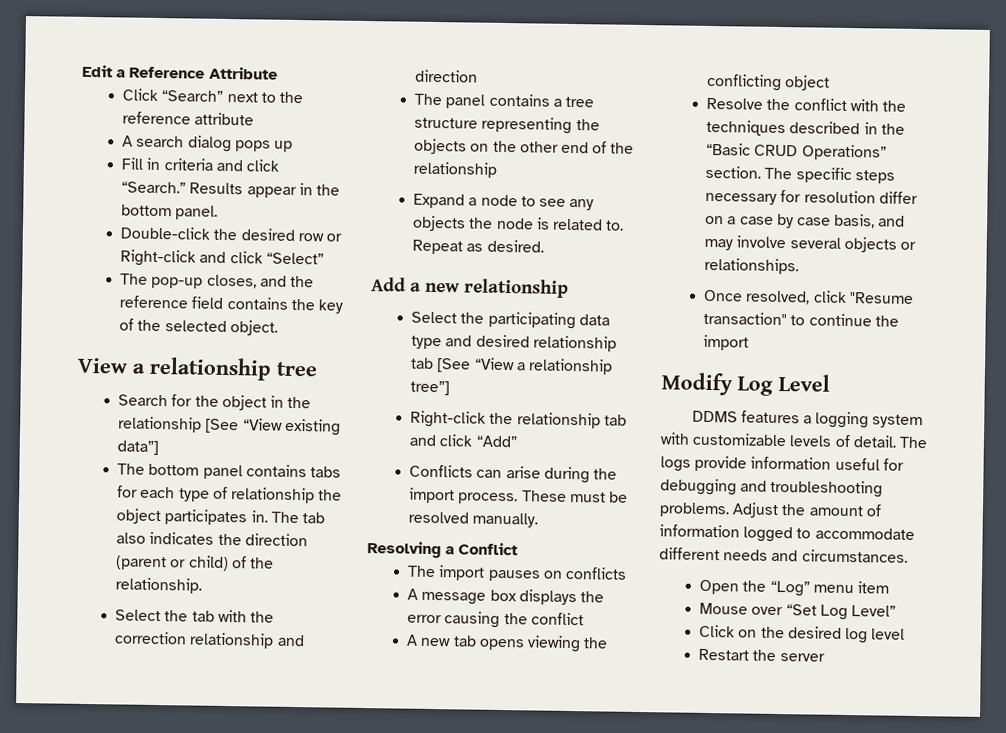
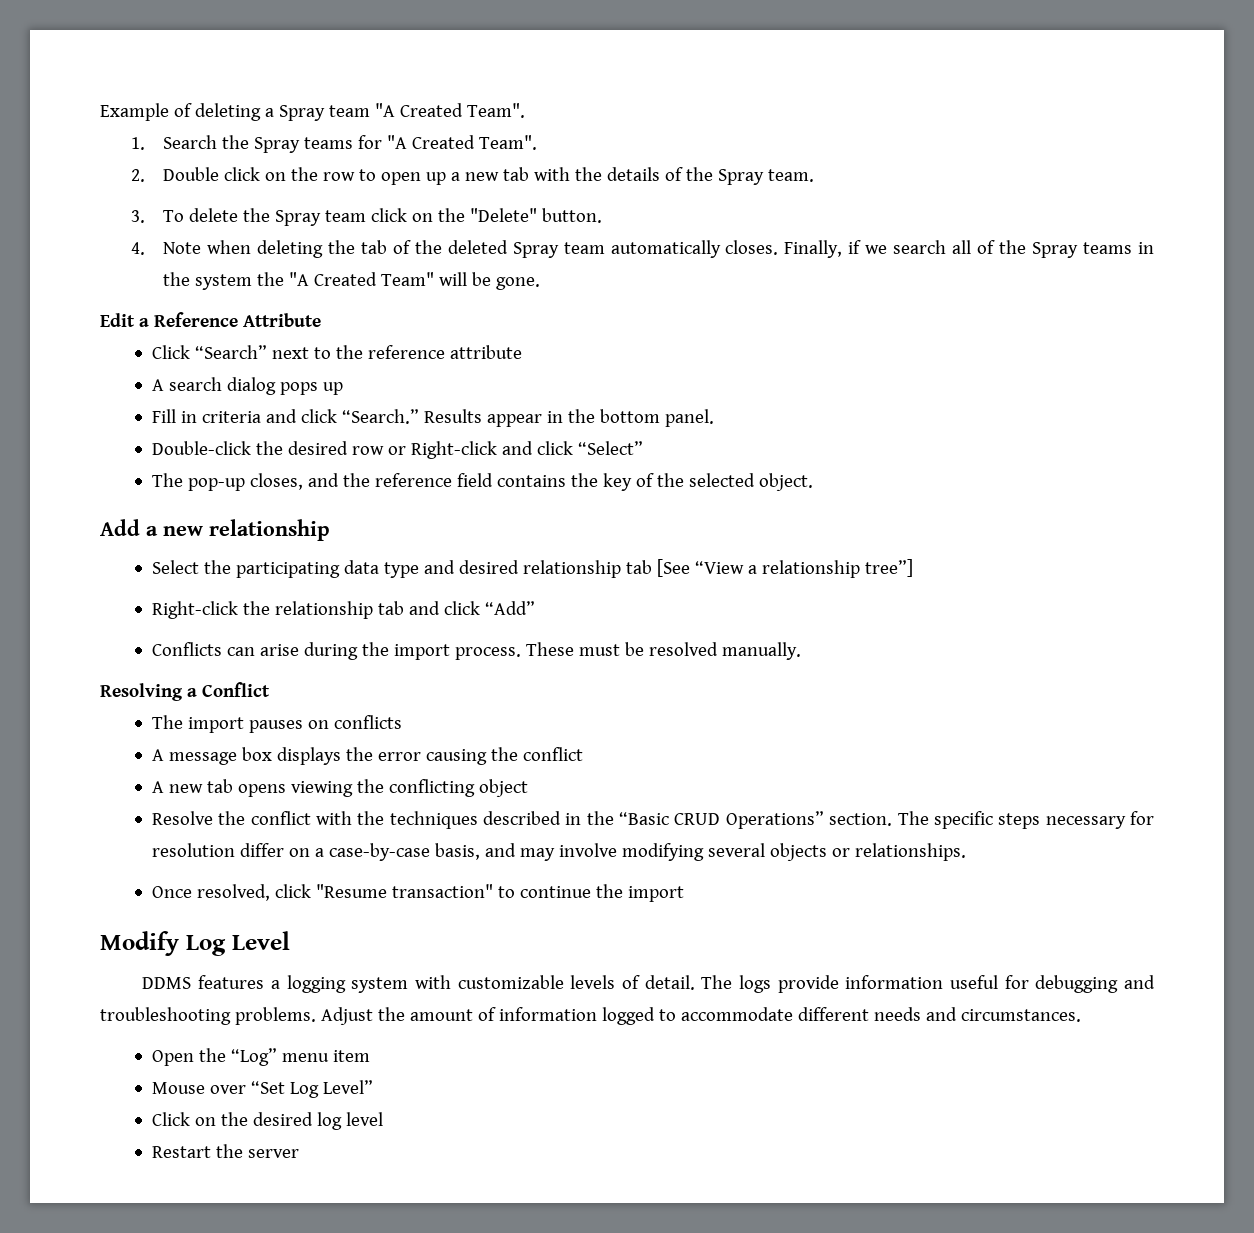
(82, 71) none -> [100,103,525,121] [131,135,537,153] [131,167,814,185] [131,208,602,226] [131,240,1154,258] [162,272,540,290] Example of deleting a Spray team "A Created Team". // 1. Search the Spray teams for "A Created Team". // 2. Double click on the row to open up a new tab with the details of the Spray team. // 3. To delete the Spray team click on the "Delete" button. // 4. Note when deleting the tab of the deleted Spray team automatically closes. Finally, if we search all of the Spray teams in the system the "A Created Team" will be gone. //
[77,356,318,381] [118,394,312,411] [118,416,341,436] [117,440,160,456] [117,463,341,480] [117,485,343,504] [116,508,325,526] [116,531,308,547] [116,555,274,572] [115,577,203,594] [115,609,274,623] [114,631,305,649] [415,69,479,83] [414,93,594,109] [414,116,600,134] [414,138,635,155] [413,161,498,178] [413,193,595,211] [412,215,625,232] [412,239,544,255] // View a relationship tree // Search for the object in the relationship [See “View existing data”] // The bottom panel contains tabs for each type of relationship the object participates in. The tab also indicates the direction (parent or child) of the relationship. // Select the tab with the correction relationship and direction // The panel contains a tree structure representing the objects on the other end of the relationship // Expand a node to see any objects the node is related to. Repeat as desired. -> (813, 482) none
[739,213,831,229] case by case -> [328,843,430,861] case-by-case
(787, 242) none -> [621,843,704,861] modifying

